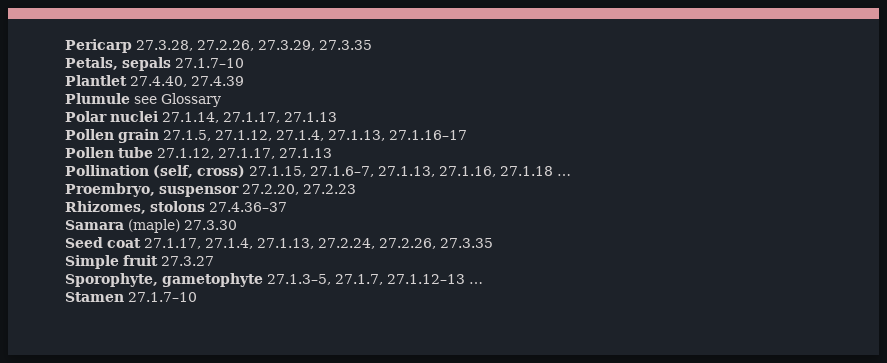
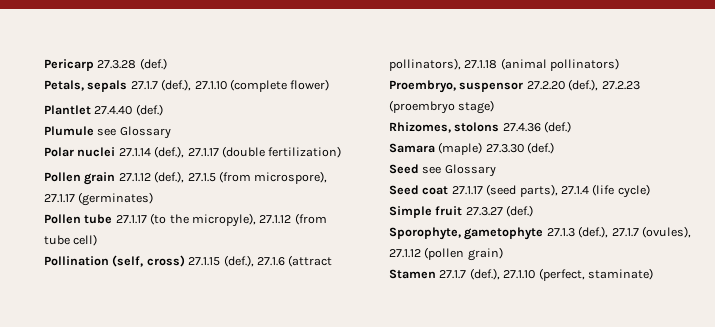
[136,40,372,51] [65,57,244,71] 27.3.28, 27.2.26, 27.3.29, 27.3.35 // Petals, sepals 27.1.7–10 -> [97,58,167,70] [44,79,330,92] 27.3.28 (def.) // Petals, sepals 27.1.7 (def.), 27.1.10 (complete flower)
[130,76,244,87] 27.4.40, 27.4.39 -> [94,104,163,116] 27.4.40 (def.)
[162,112,337,123] [65,129,467,143] [65,147,332,159] [65,165,571,178] 27.1.14, 27.1.17, 27.1.13 // Pollen grain 27.1.5, 27.1.12, 27.1.4, 27.1.13, 27.1.16–17 // Pollen tube 27.1.12, 27.1.17, 27.1.13 // Pollination (self, cross) 27.1.15, 27.1.6–7, 27.1.13, 27.1.16, 27.1.18 … -> [118,146,342,158] [44,171,328,185] [44,192,154,206] [44,213,327,227] [44,234,98,246] [44,255,333,267] [389,58,620,71] 27.1.14 (def.), 27.1.17 (double fertilization) // Pollen grain 27.1.12 (def.), 27.1.5 (from microspore), 27.1.17 (germinates) // Pollen tube 27.1.17 (to the micropyle), 27.1.12 (from tube cell) // Pollination (self, cross) 27.1.15 (def.), 27.1.6 (attract pollinators), 27.1.18 (animal pollinators)
[242,184,299,195] 27.2.20, -> [526,79,599,91] 27.2.20 (def.),
(356, 189) none -> [389,100,495,114] (proembryo stage)
[209,202,287,212] 27.4.36–37 -> [502,121,572,133] 27.4.36 (def.)
[65,237,493,249] // Seed coat 27.1.17, 27.1.4, 27.1.13, 27.2.24, 27.2.26, 27.3.35 -> [527,142,555,154] [389,164,496,177] [389,184,650,198] (def.) // Seed see Glossary // Seed coat 27.1.17 (seed parts), 27.1.4 (life cycle)
(214, 261) none -> [506,205,534,217] (def.)
[267,274,483,285] [65,292,197,302] 27.1.3–5, 27.1.7, 27.1.12–13 … // Stamen 27.1.7–10 -> [546,226,691,238] [389,247,503,261] [389,268,653,281] 27.1.3 (def.), 27.1.7 (ovules), 27.1.12 (pollen grain) // Stamen 27.1.7 (def.), 27.1.10 (perfect, staminate)

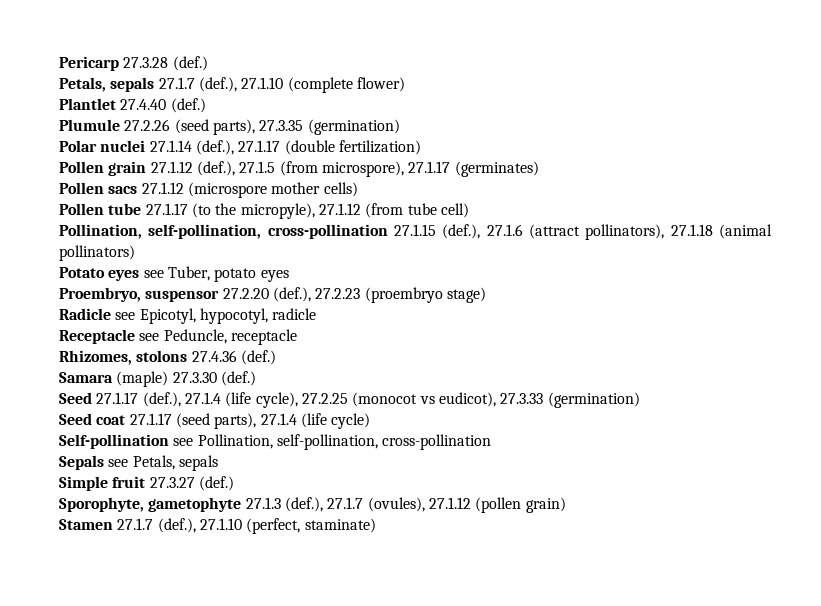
[97,126,171,139] see Glossary -> [124,119,400,135] 27.2.26 (seed parts), 27.3.35 (germination)
(154, 199) none -> [59,182,358,198] // Pollen sacs 27.1.12 (microspore mother cells)
[44,255,185,267] Pollination (self, cross) -> [59,224,388,239] Pollination, self-pollination, cross-pollination
(620, 64) none -> [59,266,289,282] // Potato eyes see Tuber, potato eyes
(495, 107) none -> [59,308,317,324] [59,329,297,345] // Radicle see Epicotyl, hypocotyl, radicle // Receptacle see Peduncle, receptacle
[422,164,496,177] see Glossary -> [96,392,640,408] 27.1.17 (def.), 27.1.4 (life cycle), 27.2.25 (monocot vs eudicot), 27.3.33 (germination)
(650, 191) none -> [59,434,492,450] [59,455,218,471] // Self-pollination see Pollination, self-pollination, cross-pollination // Sepals see Petals, sepals

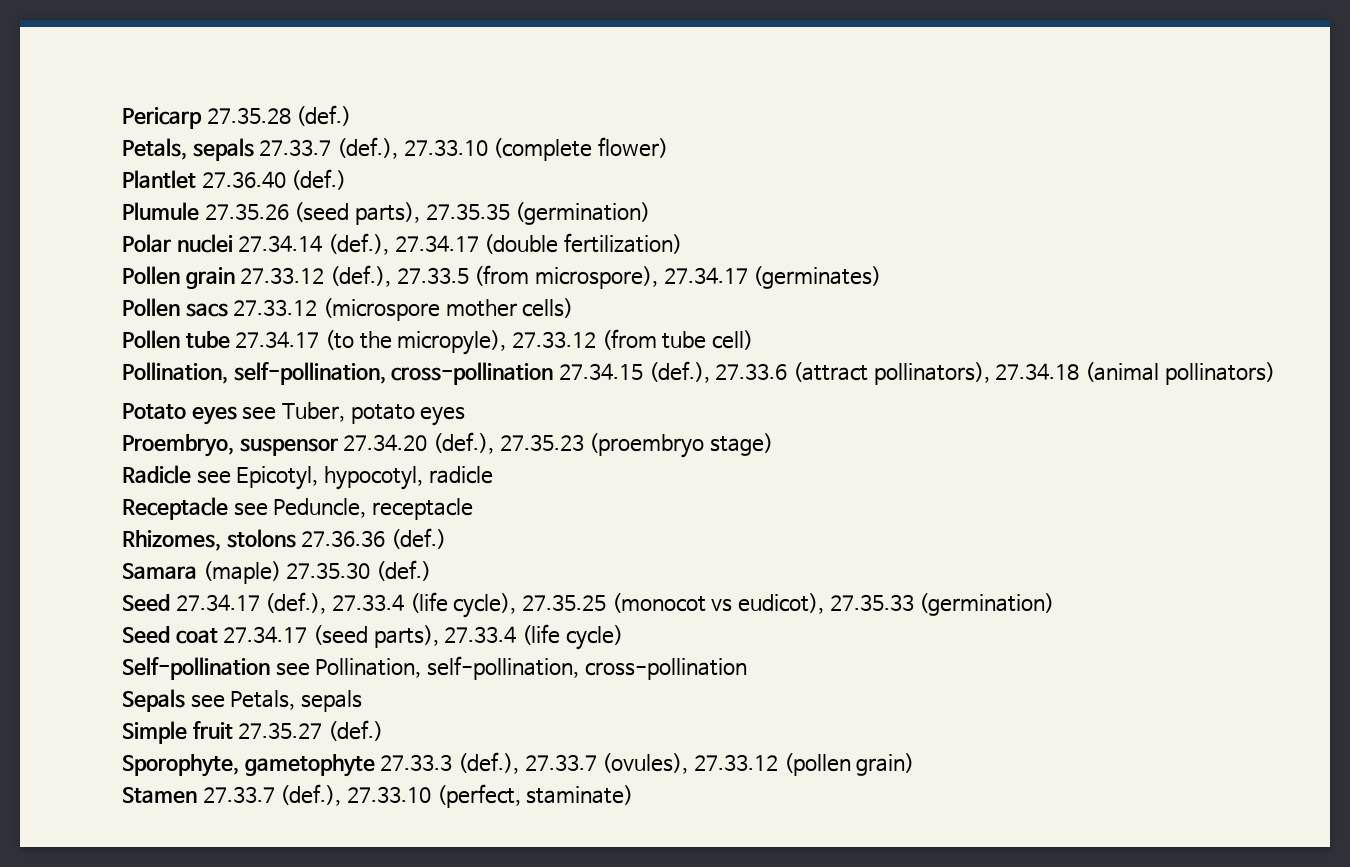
[123,57,169,68] 27.3.28 -> [206,107,291,124] 27.35.28
[158,77,284,92] 27.1.7 (def.), 27.1.10 -> [259,137,488,159] 27.33.7 (def.), 27.33.10
[120,99,167,110] 27.4.40 -> [201,171,286,188] 27.36.40
[124,119,304,135] 27.2.26 (seed parts), 27.3.35 -> [204,202,510,225] 27.35.26 (seed parts), 27.35.35
[149,140,281,155] 27.1.14 (def.), 27.1.17 -> [238,233,479,255] 27.34.14 (def.), 27.34.17
[150,161,276,176] 27.1.12 (def.), 27.1.5 -> [240,265,469,287] 27.33.12 (def.), 27.33.5
[408,161,451,173] 27.1.17 -> [663,267,748,284] 27.34.17
[141,182,184,194] 27.1.12 -> [233,299,318,316] 27.33.12
[145,203,188,215] 27.1.17 -> [235,331,320,348] 27.34.17
[318,203,361,215] 27.1.12 -> [512,331,597,348] 27.33.12
[393,224,523,239] 27.1.15 (def.), 27.1.6 -> [558,361,788,383] 27.34.15 (def.), 27.33.6
[670,224,713,236] 27.1.18 -> [995,363,1080,380] 27.34.18
[222,287,361,302] 27.2.20 (def.), 27.2.23 -> [343,432,584,454] 27.34.20 (def.), 27.35.23
[191,350,237,362] 27.4.36 -> [301,530,386,547] 27.36.36
[172,372,217,383] 27.3.30 -> [286,562,371,579] 27.35.30
[96,392,221,407] 27.1.17 (def.), 27.1.4 -> [175,592,405,614] 27.34.17 (def.), 27.33.4
[301,393,348,404] 27.2.25 -> [522,594,607,611] 27.35.25
[500,393,544,404] 27.3.33 -> [829,594,914,611] 27.35.33
[129,413,297,429] 27.1.17 (seed parts), 27.1.4 -> [223,625,517,648] 27.34.17 (seed parts), 27.33.4
[149,477,195,488] 27.3.27 -> [238,722,323,739] 27.35.27
[245,497,471,512] 27.1.3 (def.), 27.1.7 (ovules), 27.1.12 -> [380,752,778,774] 27.33.3 (def.), 27.33.7 (ovules), 27.33.12
[117,518,242,533] 27.1.7 (def.), 27.1.10 -> [202,784,431,806] 27.33.7 (def.), 27.33.10

